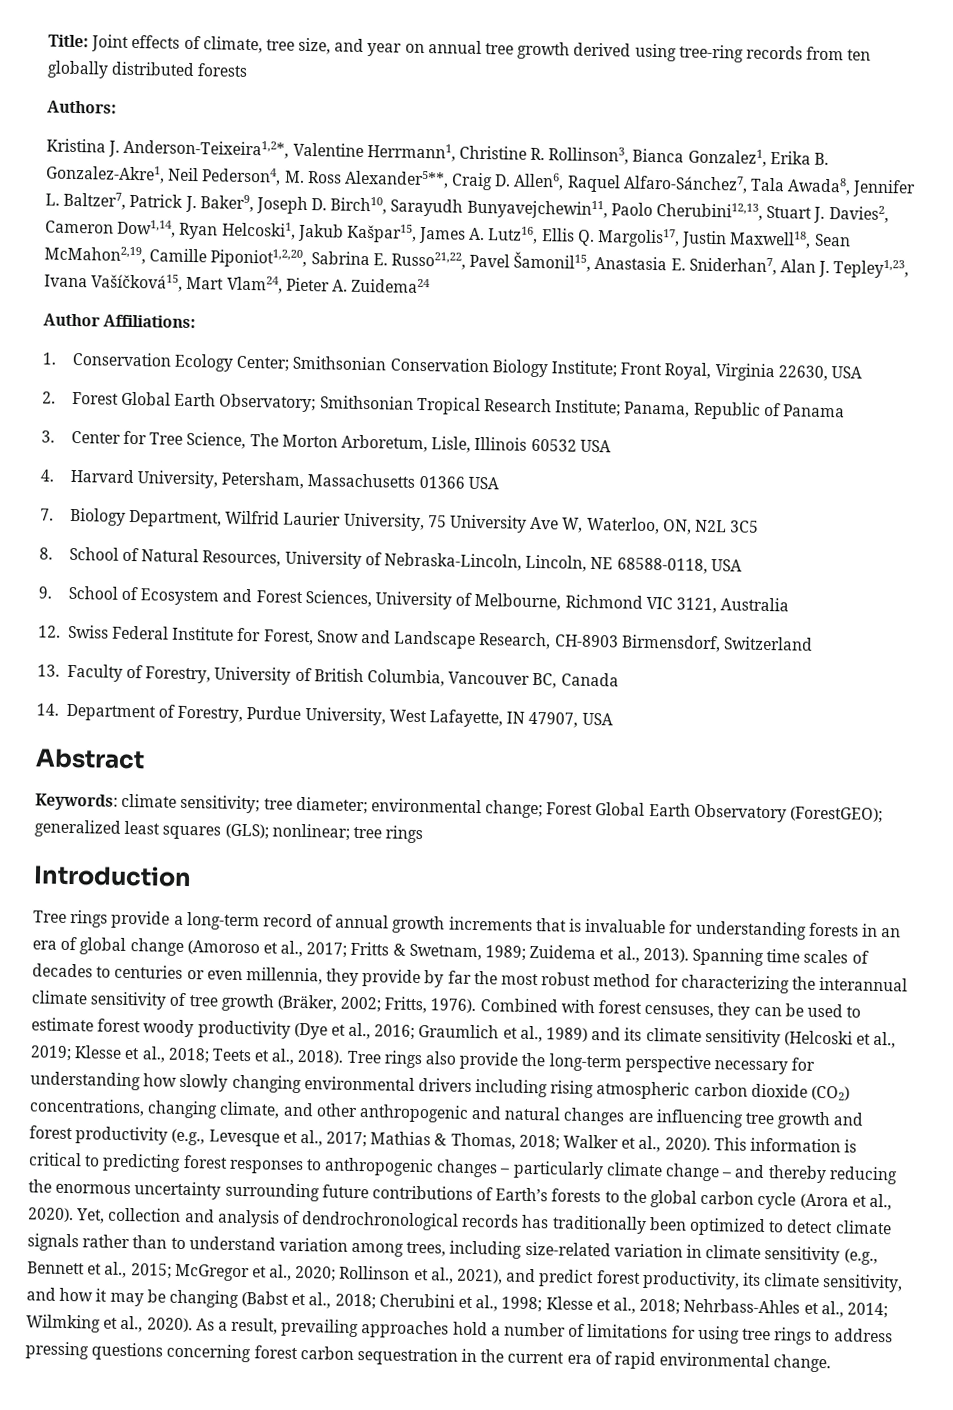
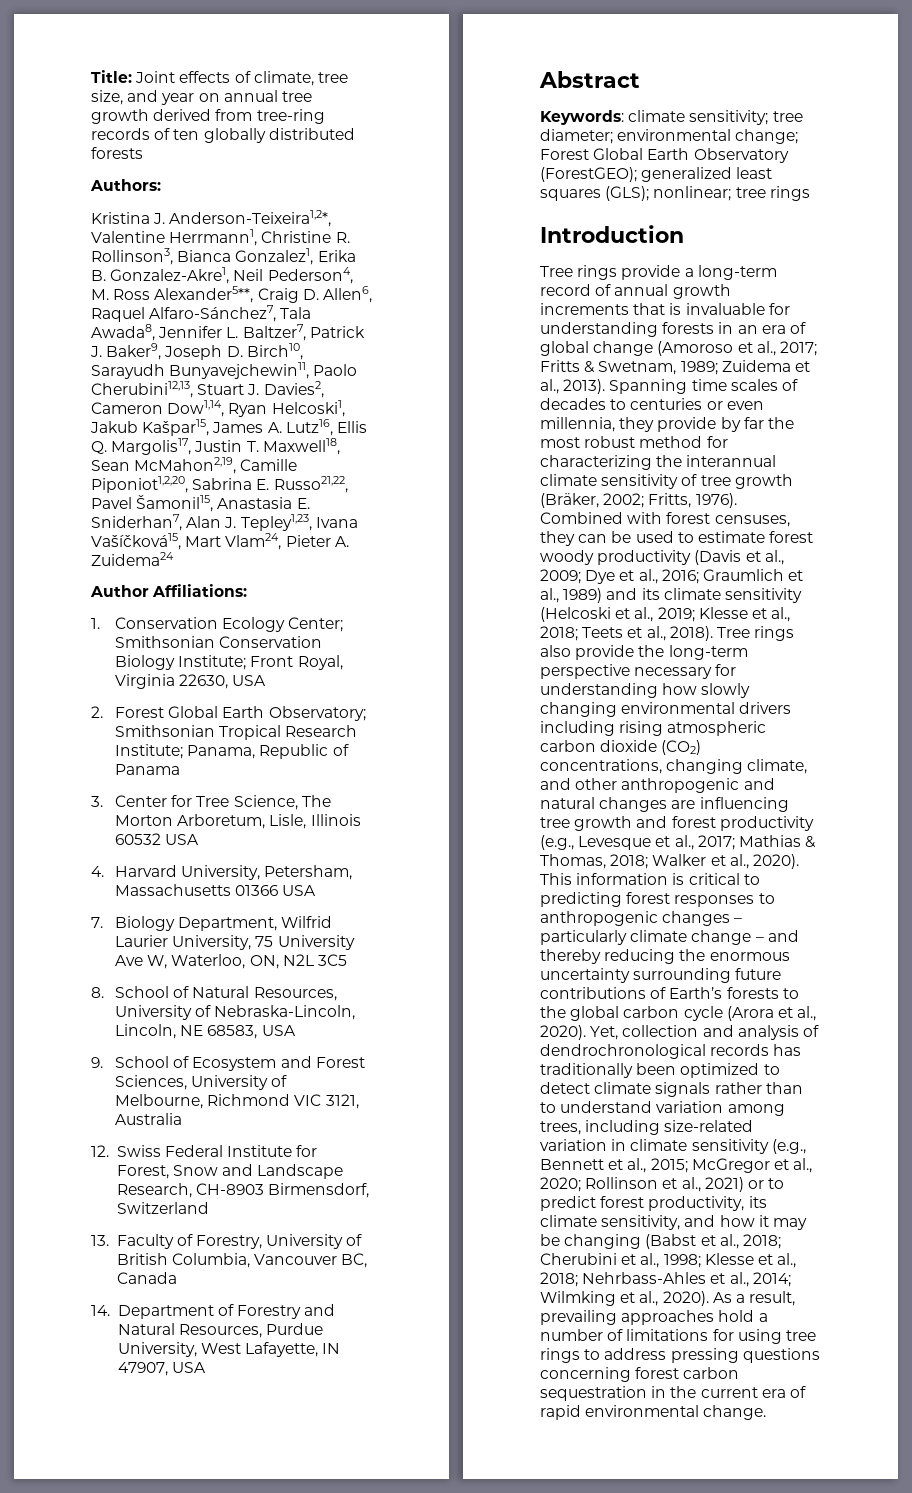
[634,43,677,62] using -> [215,109,253,121] from
[806,46,845,61] from -> [154,128,171,140] of
(728, 239) none -> [246,441,259,452] T.
[616,557,708,574] 68588-0118, -> [207,1025,258,1039] 68583,
[177,705,244,723] Forestry, -> [237,1304,336,1319] [117,1323,262,1338] Forestry and Natural Resources,
[293,1022,328,1040] (Dye -> [694,550,784,565] [540,569,616,584] (Davis et al., 2009; Dye
[456,1268,537,1285] 2021), and -> [704,1177,785,1192] 2021) or to

